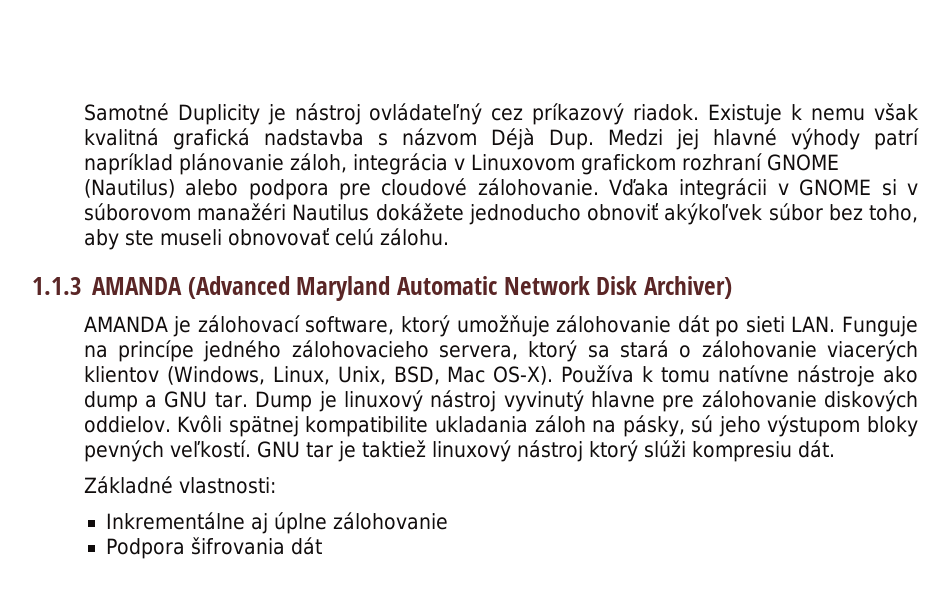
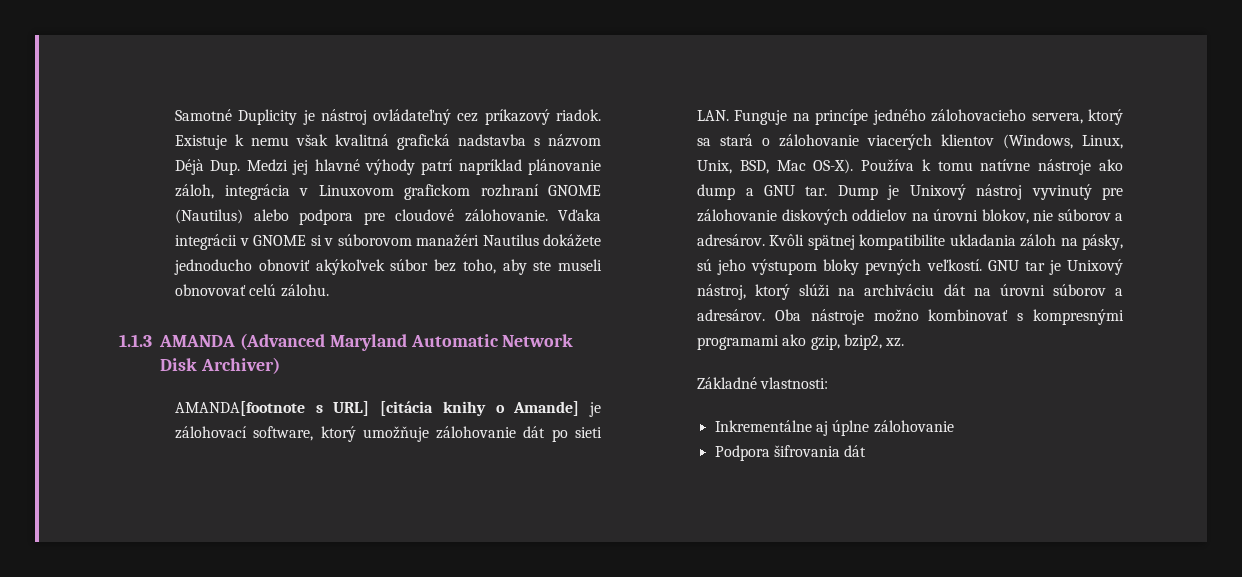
[83,316,168,332] AMANDA -> [175,401,580,416] AMANDA[footnote s URL] [citácia knihy o Amande]
[343,390,423,412] linuxový -> [909,184,966,200] Unixový
[590,391,655,408] hlavne -> (1092, 192) none
[83,416,171,433] oddielov. -> [852,209,1123,224] [697,234,766,246] oddielov na úrovni blokov, nie súborov a adresárov.
[361,440,835,462] taktiež linuxový nástroj ktorý slúži kompresiu dát. -> [1067,259,1123,275] [697,284,1123,300] [697,309,1124,325] [697,334,905,350] Unixový nástroj, ktorý slúži na archiváciu dát na úrovni súborov a adresárov. Oba nástroje možno kombinovať s kompresnými programami ako gzip, bzip2, xz.

